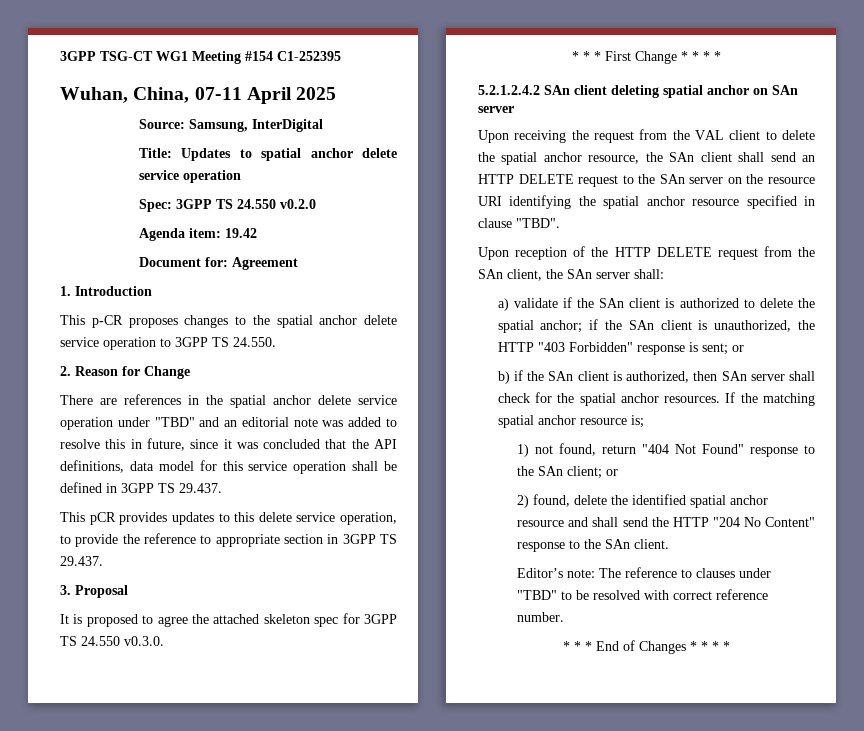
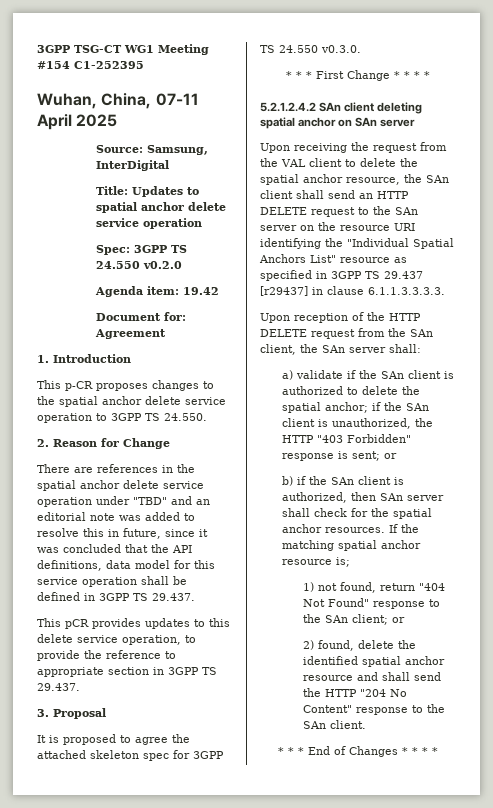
[603,195,815,209] [478,218,560,228] spatial anchor resource specified in clause "TBD". -> [347,238,454,249] [259,254,407,263] [260,270,423,281] [260,286,445,296] "Individual Spatial Anchors List" resource as specified in 3GPP TS 29.437 [r29437] in clause 6.1.1.3.3.3.3.
[517,567,772,578] [517,589,769,600] [517,612,565,622] // Editor’s note: The reference to clauses under "TBD" to be resolved with correct reference number. -> (367, 724) none

